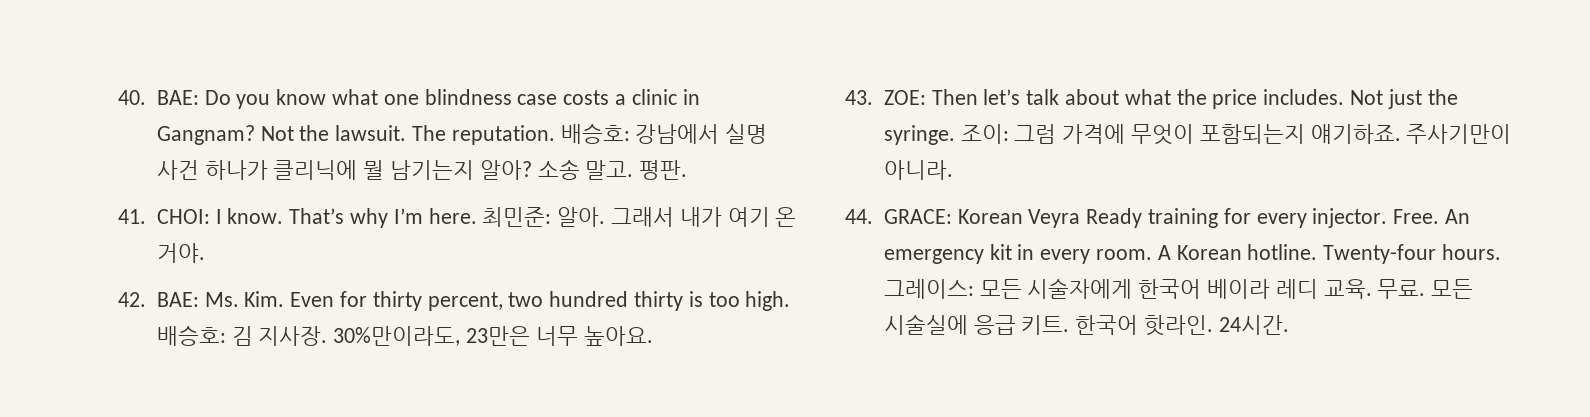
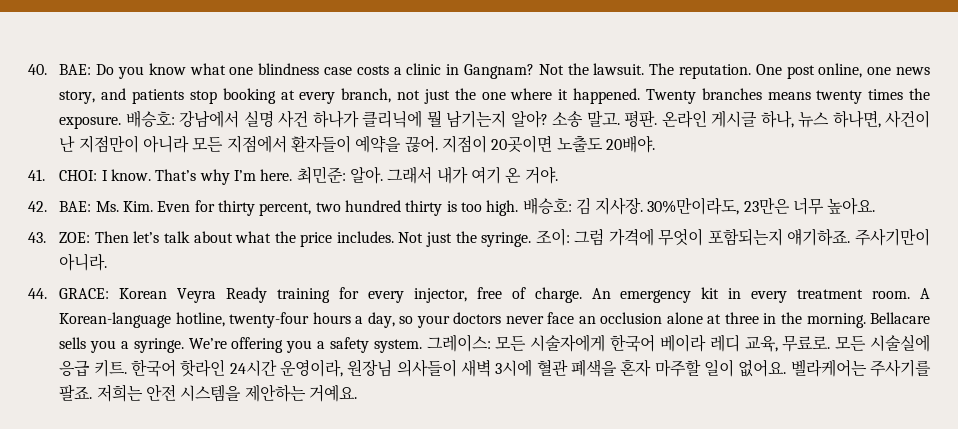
(555, 135) none -> [755,63,930,79] [59,88,930,104] [59,116,122,129] One post online, one news story, and patients stop booking at every branch, not just the one where it happened. Twenty branches means twenty times the exposure.
(688, 170) none -> [661,110,930,128] [59,135,655,153] 온라인 게시글 하나, 뉴스 하나면, 사건이 난 지점만이 아니라 모든 지점에서 환자들이 예약을 끊어. 지점이 20곳이면 노출도 20배야.
[1312,208,1440,228] injector. Free. -> [413,287,582,303] injector, free of charge.
(1091, 256) none -> [797,289,864,299] treatment
[1176,244,1501,264] Korean hotline. Twenty-four hours. -> [59,312,930,328] [59,337,422,353] Korean-language hotline, twenty-four hours a day, so your doctors never face an occlusion alone at three in the morning. Bellacare sells you a syringe. We’re offering you a safety system.
[1323,279,1426,299] 교육. 무료. -> [744,335,831,352] 교육, 무료로.
[1143,315,1289,336] 핫라인. 24시간. -> [180,359,932,377] [59,384,357,402] 핫라인 24시간 운영이라, 원장님 의사들이 새벽 3시에 혈관 폐색을 혼자 마주할 일이 없어요. 벨라케어는 주사기를 팔죠. 저희는 안전 시스템을 제안하는 거예요.

